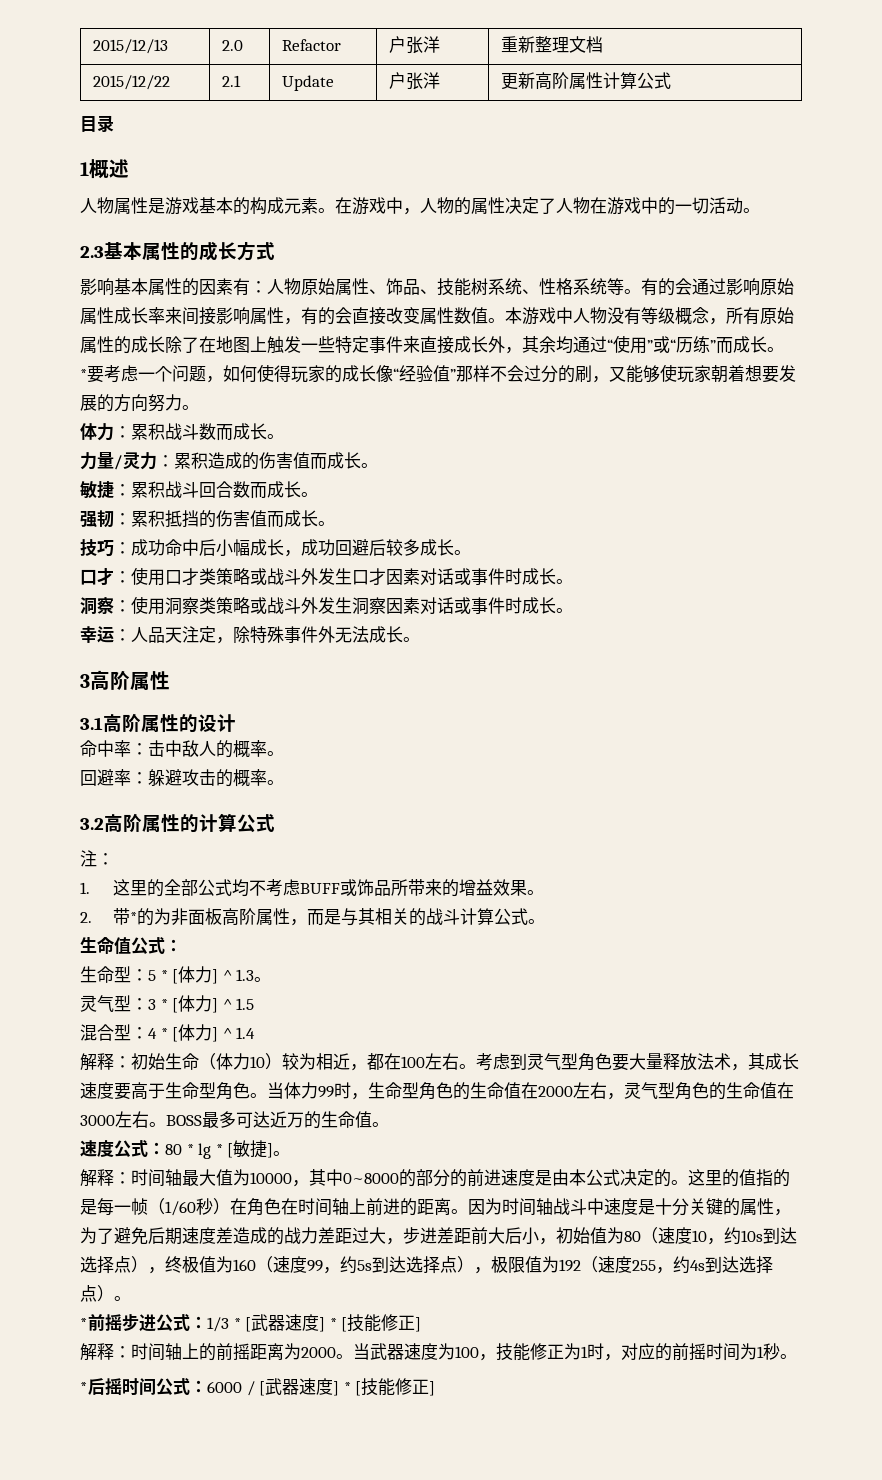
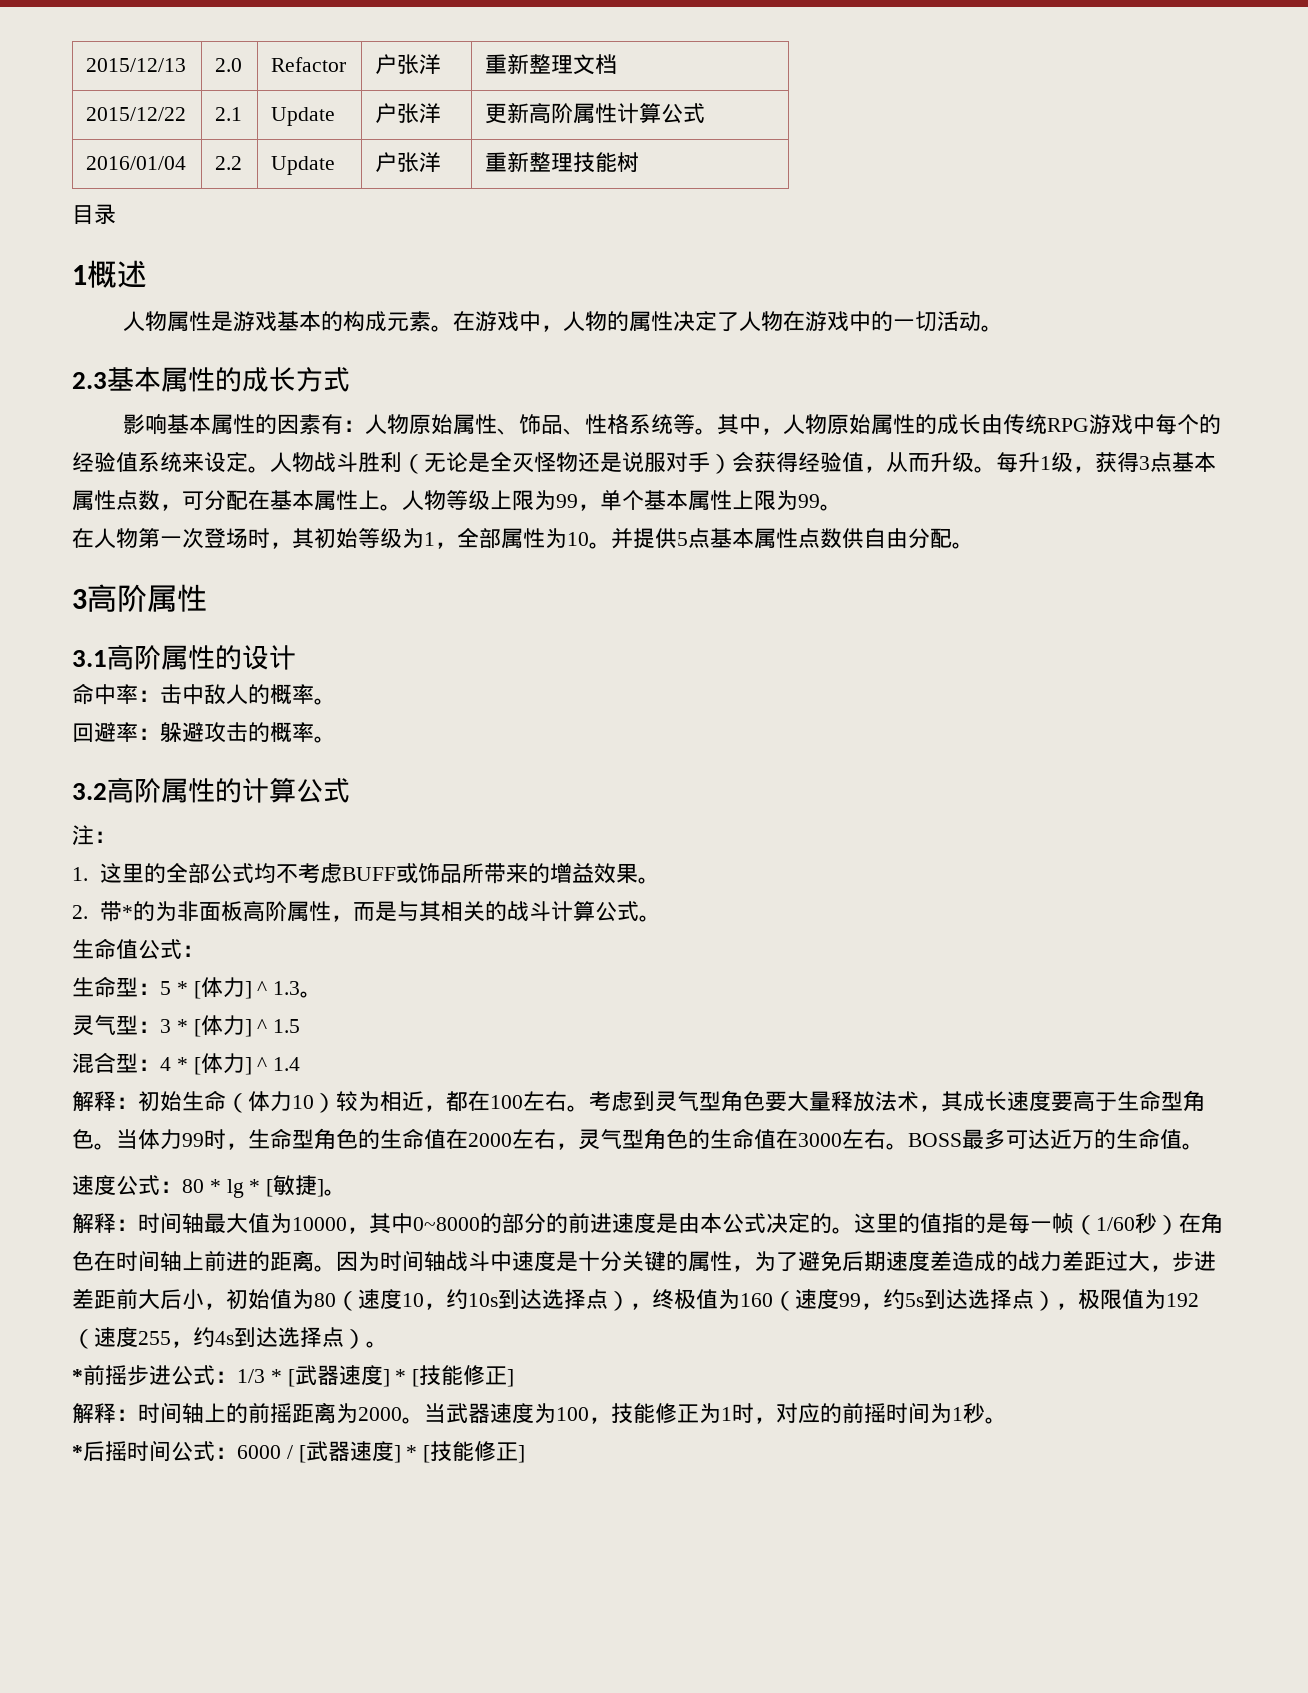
(672, 80) none -> [86,156,187,170] [215,156,243,170] [271,156,336,175] [375,152,442,173] [485,152,640,173] // 2016/01/04 | 2.2 | Update | 户张洋 | 重新整理技能树
[437,278,794,296] [80,307,794,325] [80,335,784,354] [80,364,796,383] [80,394,199,412] [80,423,284,441] [80,452,378,470] [80,481,318,499] [80,510,335,528] [80,539,471,557] [80,567,573,586] [80,596,573,615] [80,626,403,644] 技能树系统、性格系统等。有的会通过影响原始属性成长率来间接影响属性，有的会直接改变属性数值。本游戏中人物没有等级概念，所有原始属性的成长除了在地图上触发一些特定事件来直接成长外，其余均通过“使用”或“历练”而成长。 // *要考虑一个问题，如何使得玩家的成长像“经验值”那样不会过分的刷，又能够使玩家朝着想要发展的方向努力。 // 体力：累积战斗数而成长。 // 力量/灵力：累积造成的伤害值而成长。 // 敏捷：累积战斗回合数而成长。 // 强韧：累积抵挡的伤害值而成长。 // 技巧：成功命中后小幅成长，成功回避后较多成长。 // 口才：使用口才类策略或战斗外发生口才因素对话或事件时成长。 // 洞察：使用洞察类策略或战斗外发生洞察因素对话或事件时成长。 // 幸运：人品天注定，除特殊事件外无法成长 -> [585,414,1222,435] [72,452,1216,474] [72,490,842,511] [72,528,952,549] 性格系统等。其中，人物原始属性的成长由传统RPG游戏中每个的经验值系统来设定。人物战斗胜利（无论是全灭怪物还是说服对手）会获得经验值，从而升级。每升1级，获得3点基本属性点数，可分配在基本属性上。人物等级上限为99，单个基本属性上限为99。 // 在人物第一次登场时，其初始等级为1，全部属性为10。并提供5点基本属性点数供自由分配

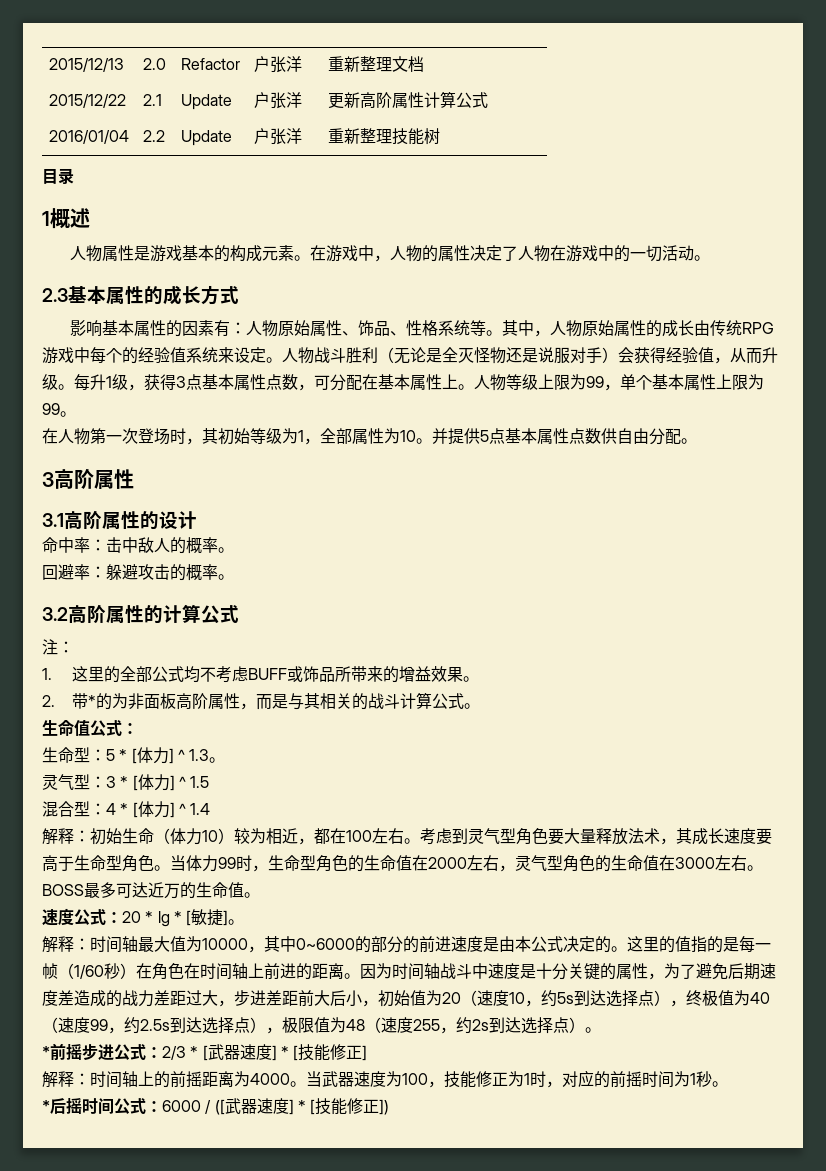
[182,1179,204,1193] 80 -> [122,911,141,923] 20
[413,1217,480,1231] 0~8000 -> [296,938,355,950] 0~6000
[314,1293,336,1307] 80 -> [442,992,461,1004] 20
[468,1293,498,1307] 10s -> [557,992,574,1004] 5s
[740,1293,773,1307] 160 -> [750,992,770,1004] 40
[905,1293,924,1307] 5s -> [140,1019,170,1031] 2.5s
[1166,1293,1199,1307] 192 -> [346,1019,365,1031] 48
[215,1331,234,1345] 4s -> [472,1019,489,1031] 2s
[237,1369,265,1383] 1/3 -> [162,1046,186,1060] 2/3
[358,1407,402,1421] 2000 -> [250,1073,290,1085] 4000
[298,1441,526,1463] [武器速度] * [技能修正] -> [214,1098,390,1115] ([武器速度] * [技能修正])

